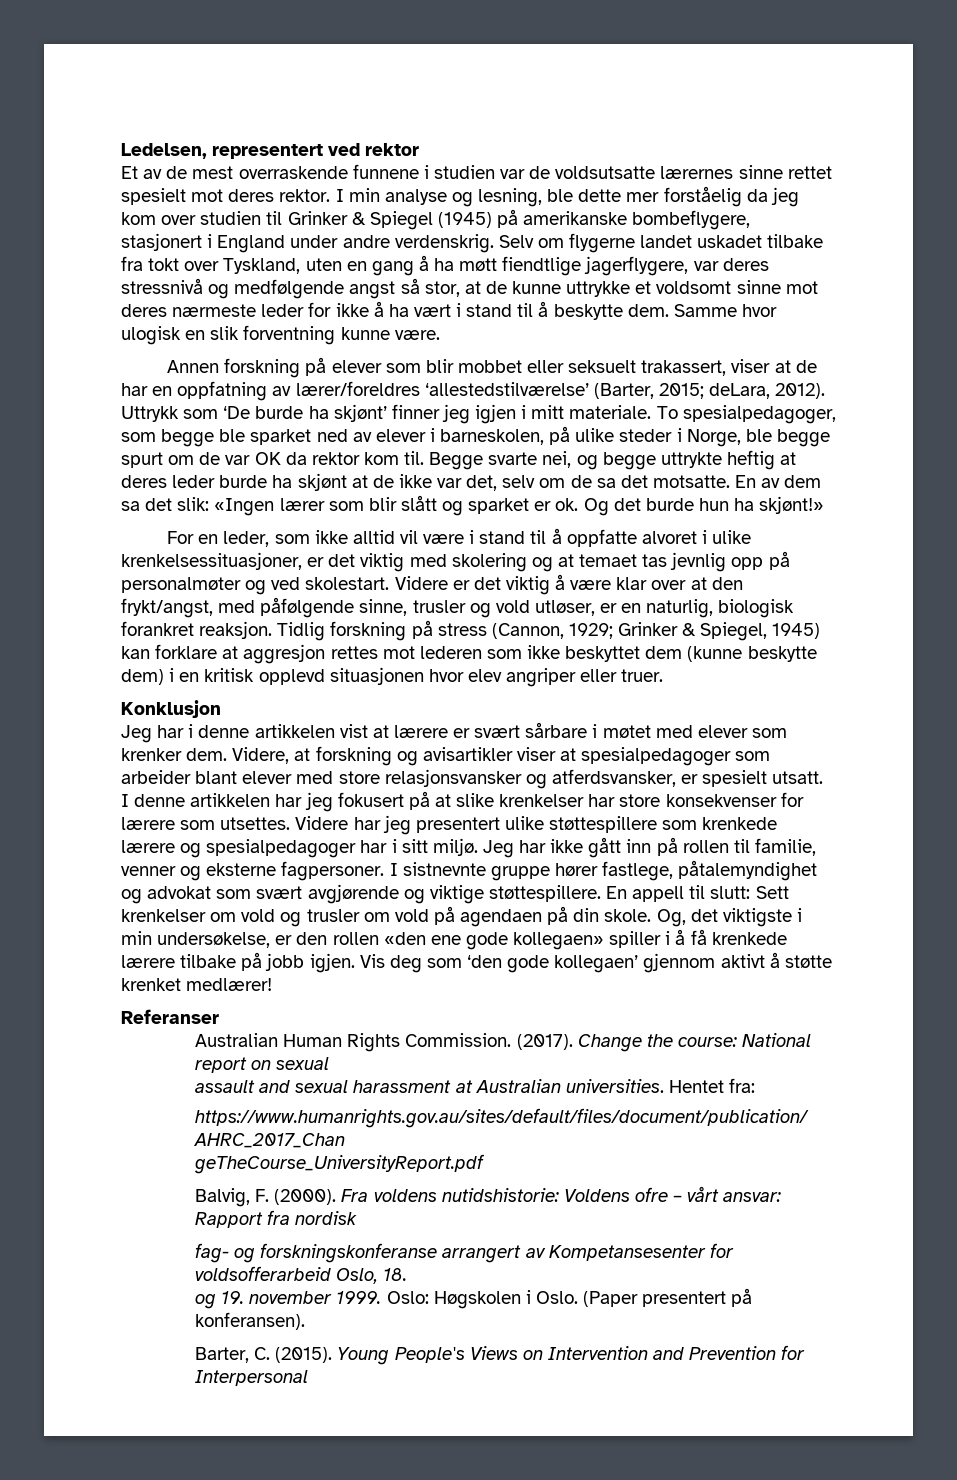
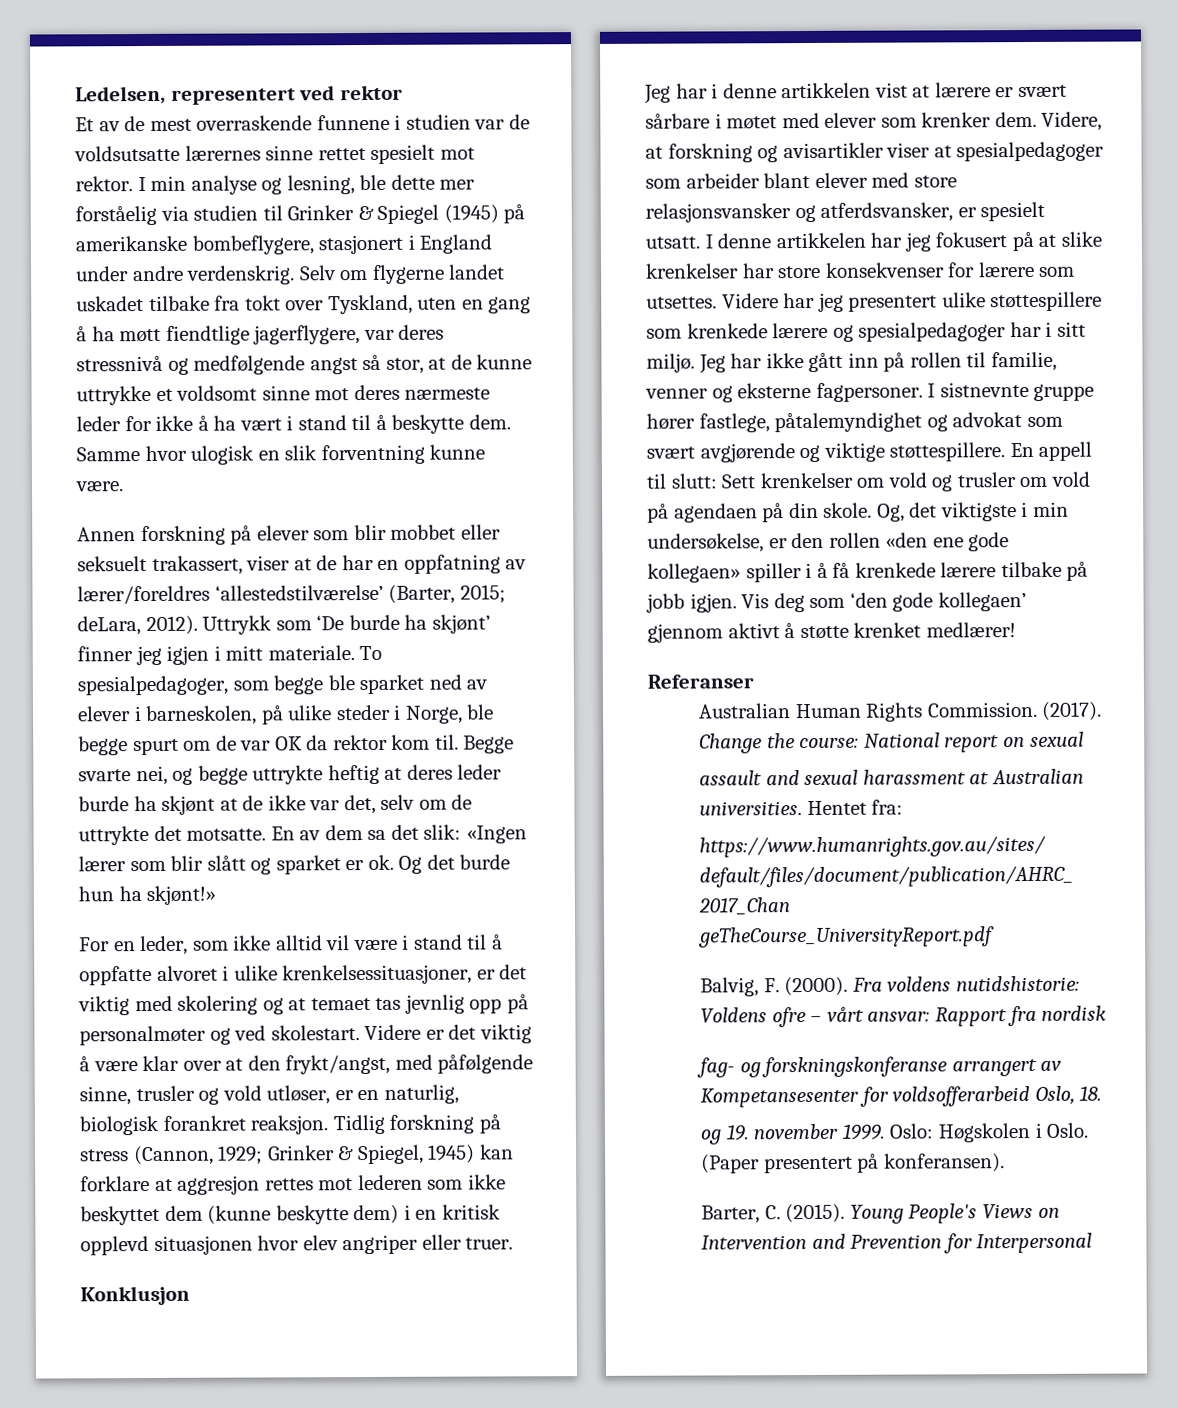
[228,189,275,202] deres -> (475, 153) none
[746,187,799,207] [121,212,197,225] da jeg kom over -> [160,205,189,221] via
[596,478,616,488] sa -> [78,825,149,846] uttrykte

